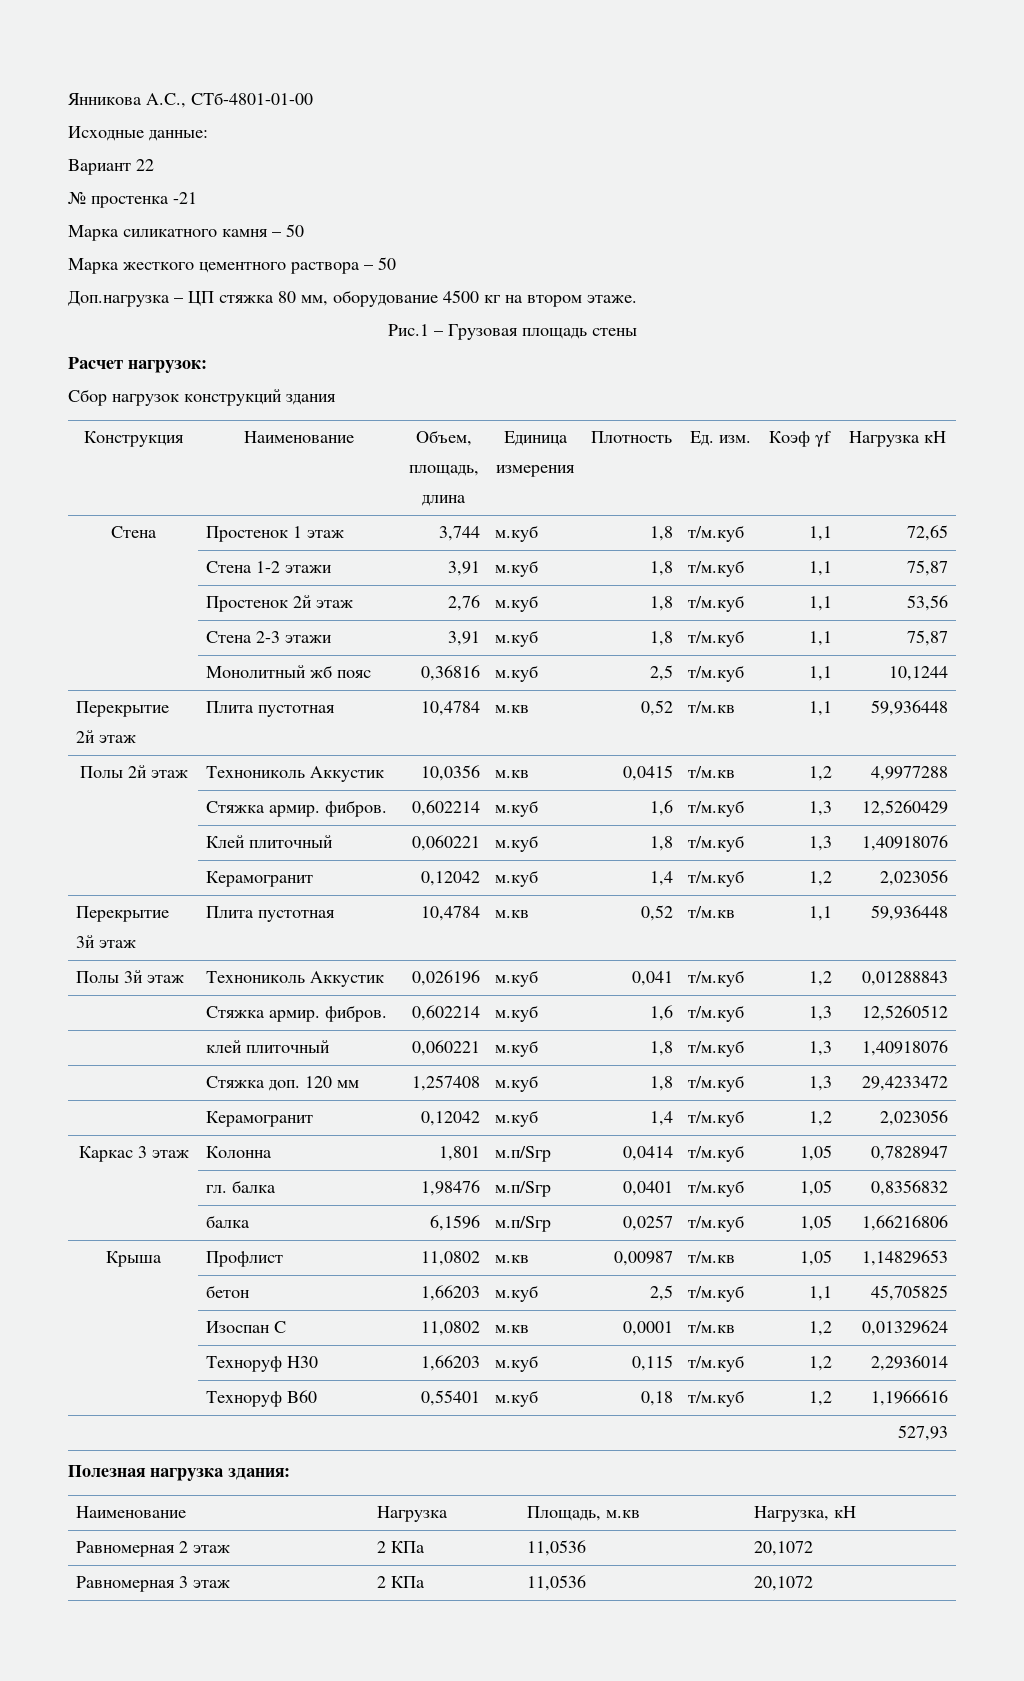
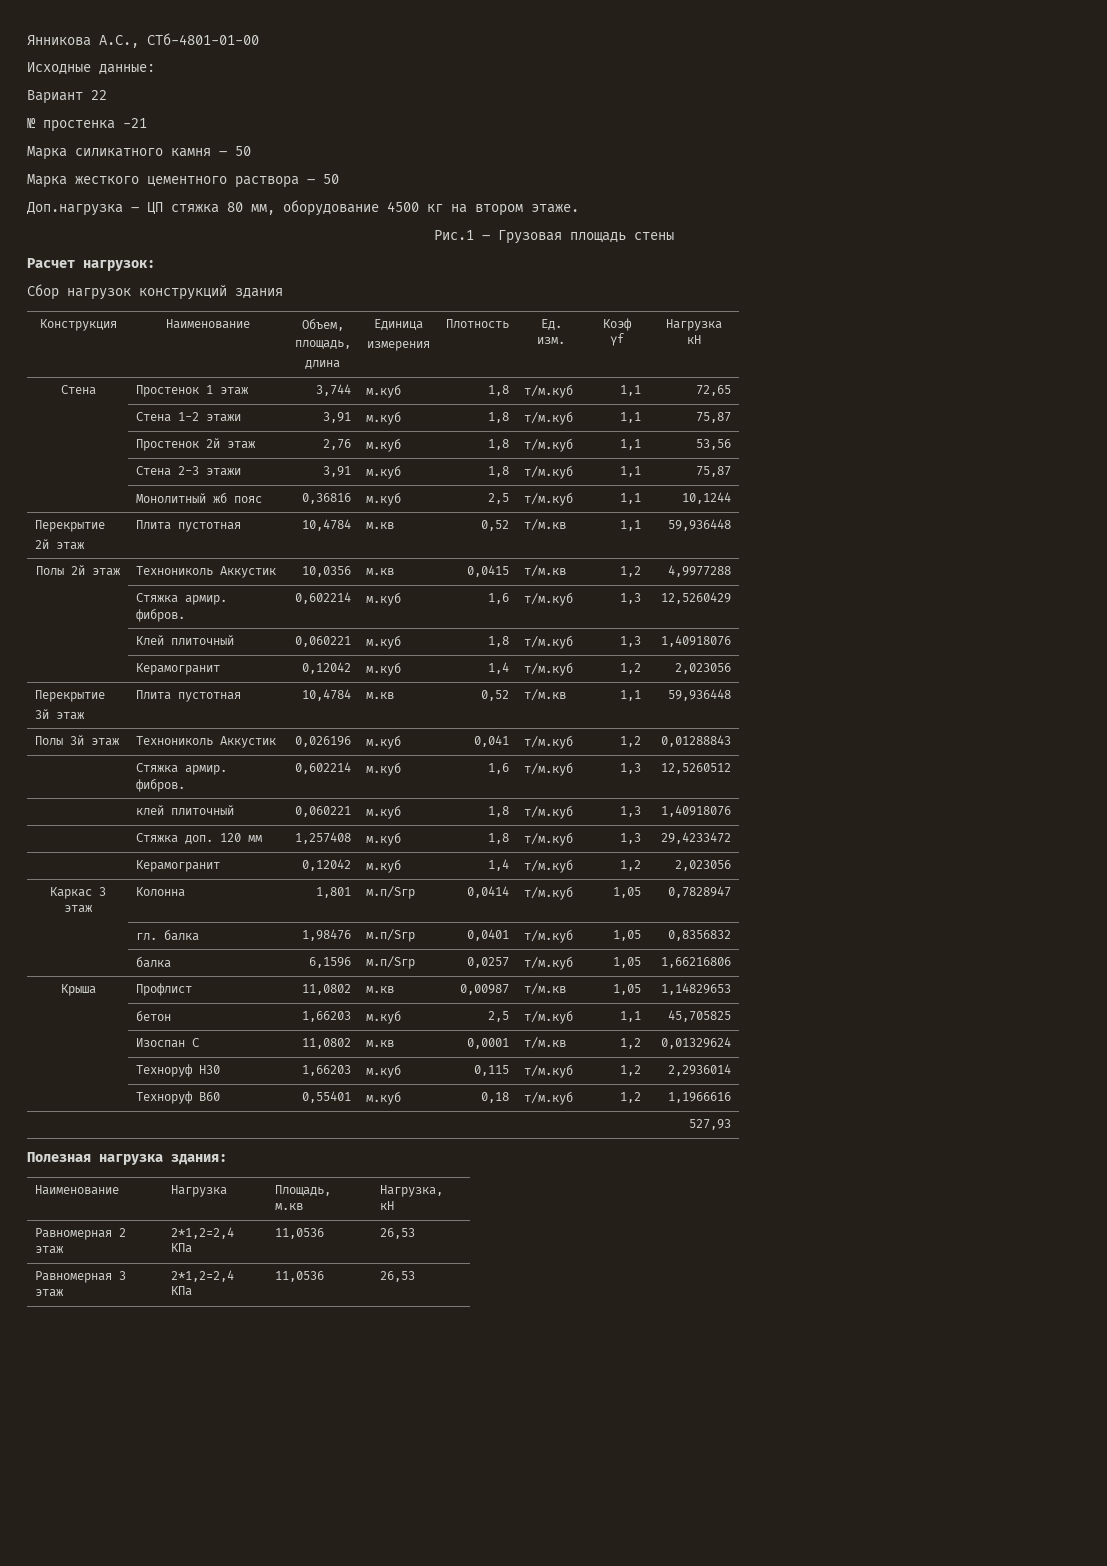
[376,1541,425,1553] [526,1540,586,1556] [753,1541,813,1556] 2 КПа | 11,0536 | 20,1072 -> [170,1227,234,1239] [170,1243,192,1253] [274,1228,324,1239] [379,1228,415,1239] 2*1,2=2,4 КПа | 11,0536 | 26,53
[376,1576,425,1588] [526,1575,586,1591] [753,1576,813,1591] 2 КПа | 11,0536 | 20,1072 -> [170,1270,234,1282] [170,1286,192,1296] [274,1271,324,1282] [379,1271,415,1282] 2*1,2=2,4 КПа | 11,0536 | 26,53

